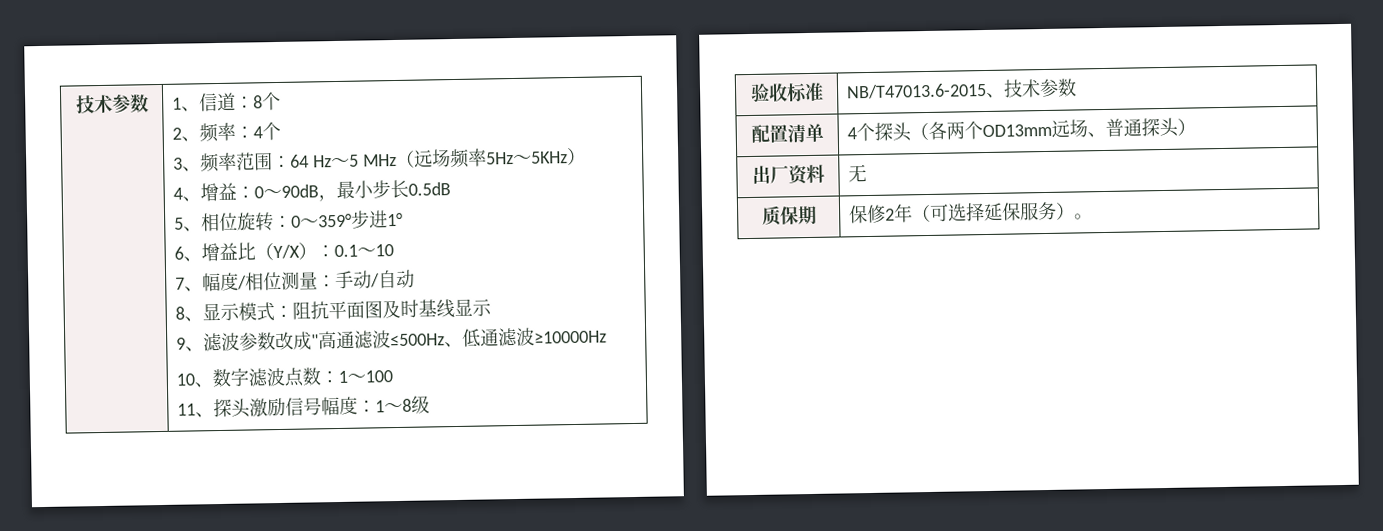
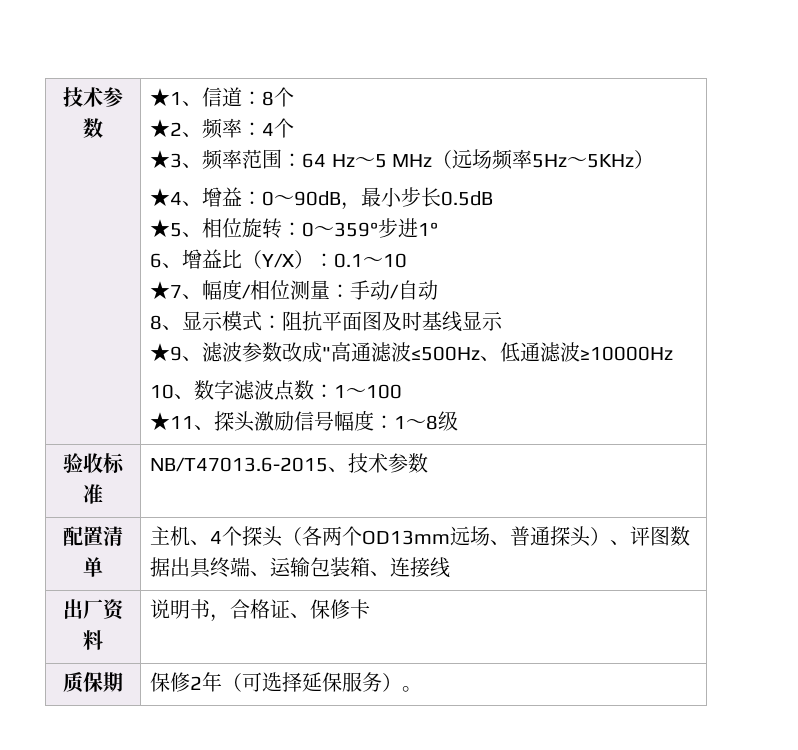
[171,97,182,110] 1 -> [150,88,183,106] ★1
[171,127,182,140] 2 -> [150,119,183,137] ★2
[172,157,183,170] 3 -> [150,150,183,168] ★3
[172,187,183,200] 4 -> [150,188,183,206] ★4
[173,217,184,230] 5 -> [150,219,183,237] ★5
[174,277,185,290] 7 -> [150,281,183,299] ★7
[175,337,186,350] 9 -> [150,343,183,361] ★9
[176,403,196,416] 11 -> [150,412,195,430] ★11
(824, 133) none -> [150,526,211,546] 主机、
[751,164,825,185] [847,164,867,183] // 出厂资料 | 无 -> [610,526,691,546] [150,557,451,578] [63,599,125,621] [83,630,103,650] [150,599,371,622] 、评图数据出具终端、运输包装箱、连接线 // 出厂资料 | 说明书，合格证、保修卡

